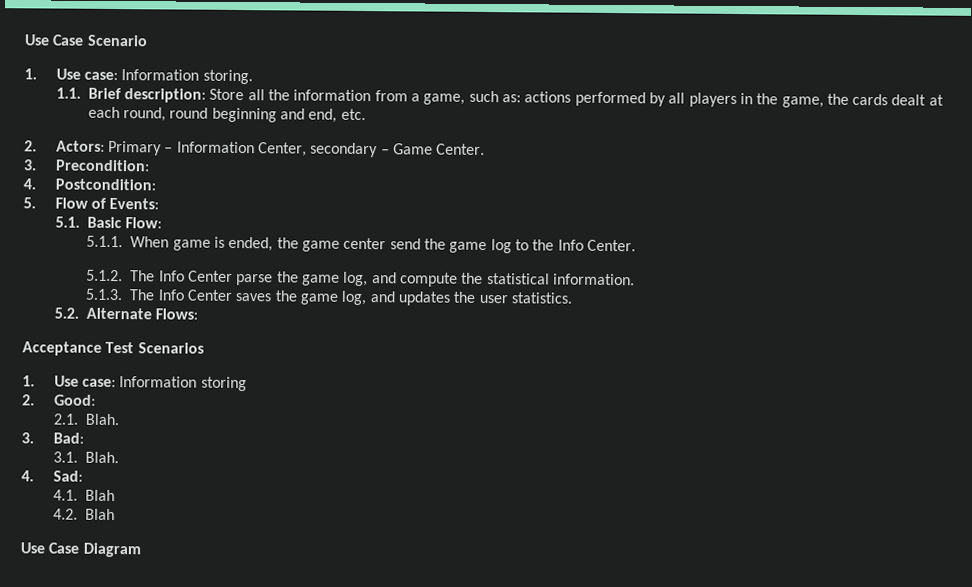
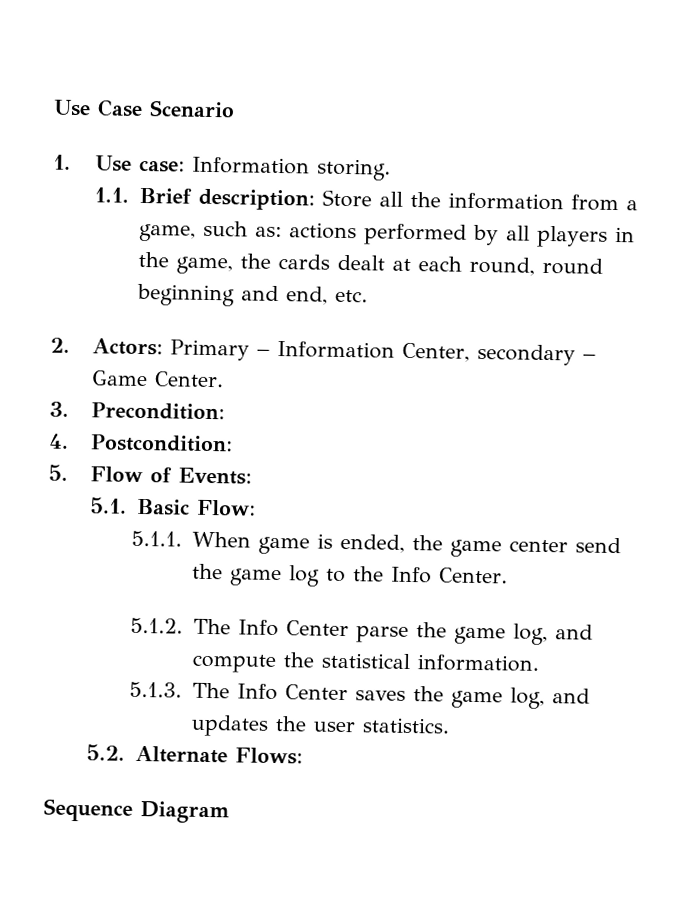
[22,341,204,356] [22,375,247,392] [22,394,96,406] [52,413,120,426] [21,432,84,444] [52,451,119,464] [21,470,83,482] [52,489,115,502] [52,508,115,521] [20,542,80,554] Acceptance Test Scenarios // 1. Use case: Information storing // 2. Good: // 2.1. Blah. // 3. Bad: // 3.1. Blah. // 4. Sad: // 4.1. Blah // 4.2. Blah // Use Case -> [43,798,133,822] Sequence

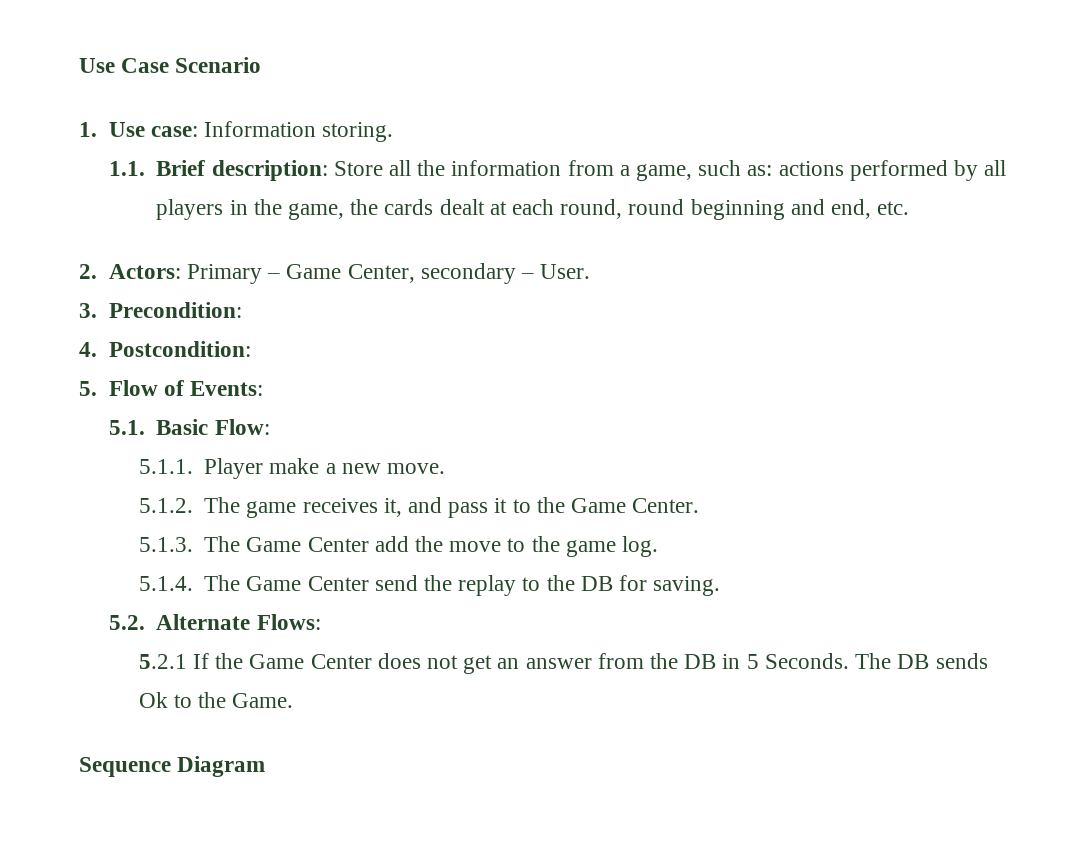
[277,341,396,359] Information -> [286,264,342,279] Game
[91,370,225,388] Game Center. -> [540,264,591,279] User.
[192,531,622,558] [192,563,509,587] [130,617,594,646] [192,652,540,674] [129,681,591,710] [191,714,451,737] [86,744,303,765] When game is ended, the game center send the game log to the Info Center. // 5.1.2. The Info Center parse the game log, and compute the statistical information. // 5.1.3. The Info Center saves the game log, and updates the user statistics. // 5.2. Alternate Flows: -> [204,458,446,479] [138,497,700,518] [138,536,659,557] [138,575,721,596] [108,614,321,630] [138,653,988,674] [138,692,294,708] Player make a new move. // 5.1.2. The game receives it, and pass it to the Game Center. // 5.1.3. The Game Center add the move to the game log. // 5.1.4. The Game Center send the replay to the DB for saving. // 5.2. Alternate Flows: // 5.2.1 If the Game Center does not get an answer from the DB in 5 Seconds. The DB sends Ok to the Game.

